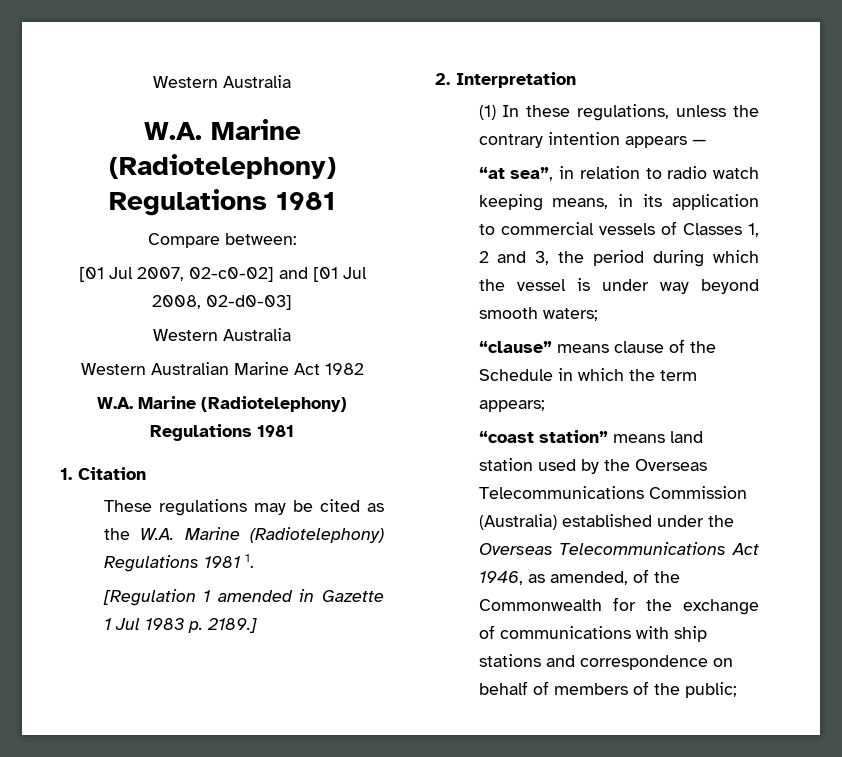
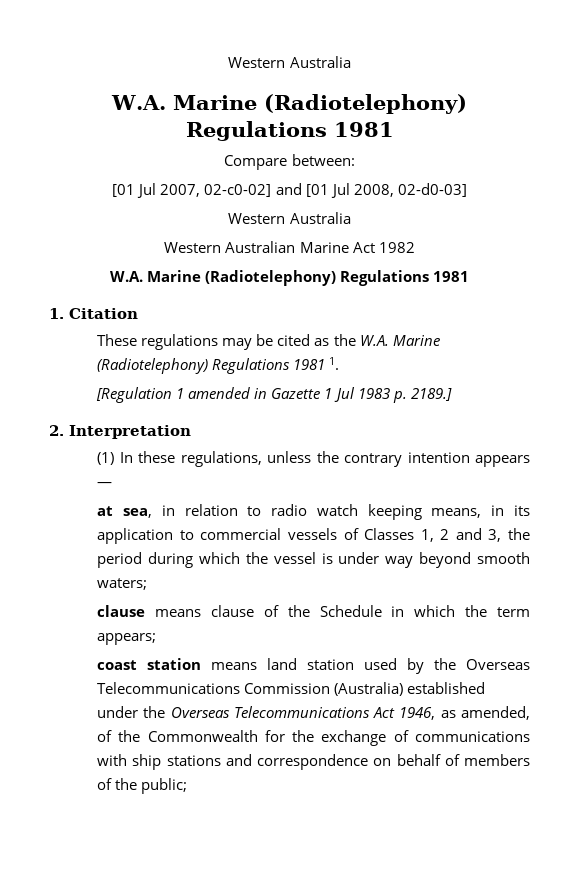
[478,167,554,181] “at sea”, -> [97,506,152,518] at sea,
[478,341,552,353] “clause” -> [97,605,146,617] clause
[478,430,608,443] “coast station” -> [97,658,202,670] coast station

